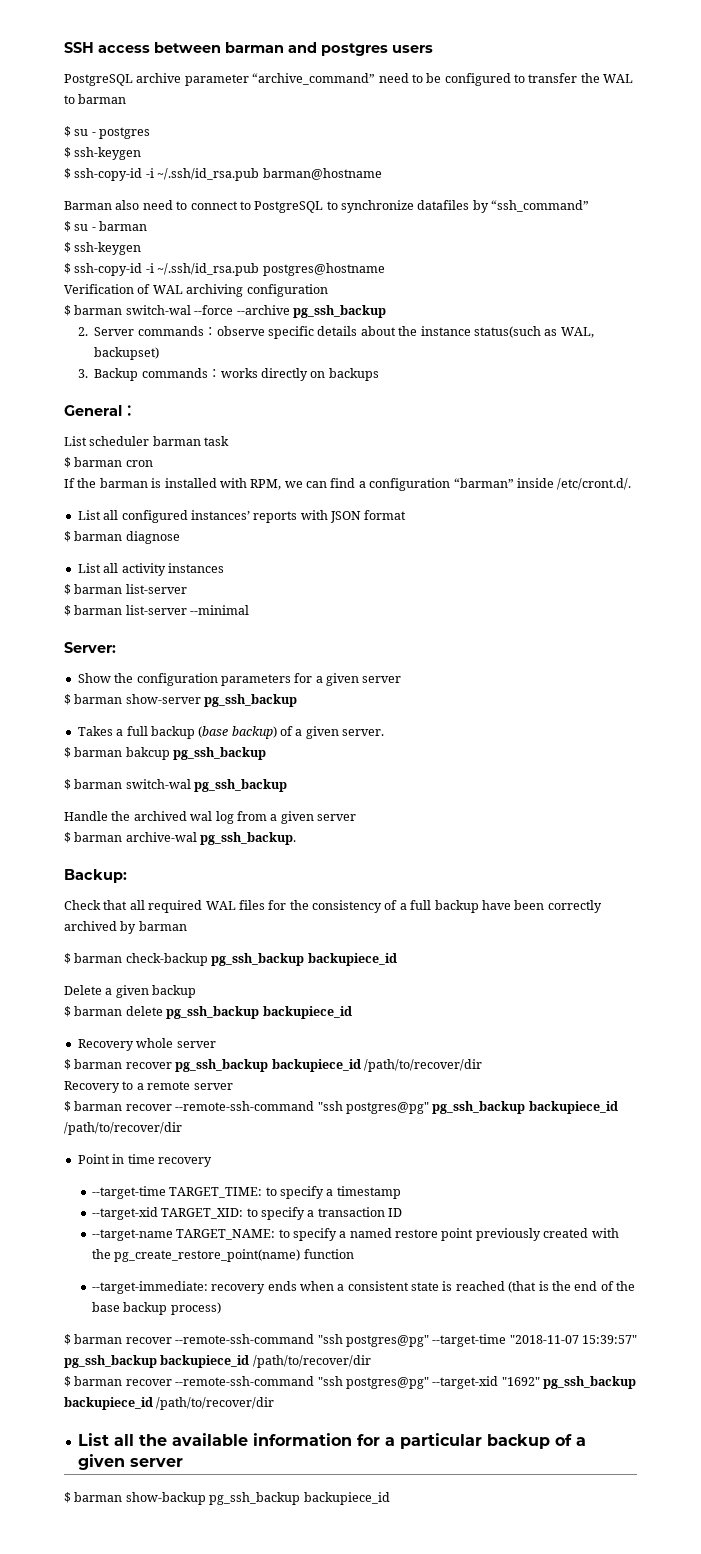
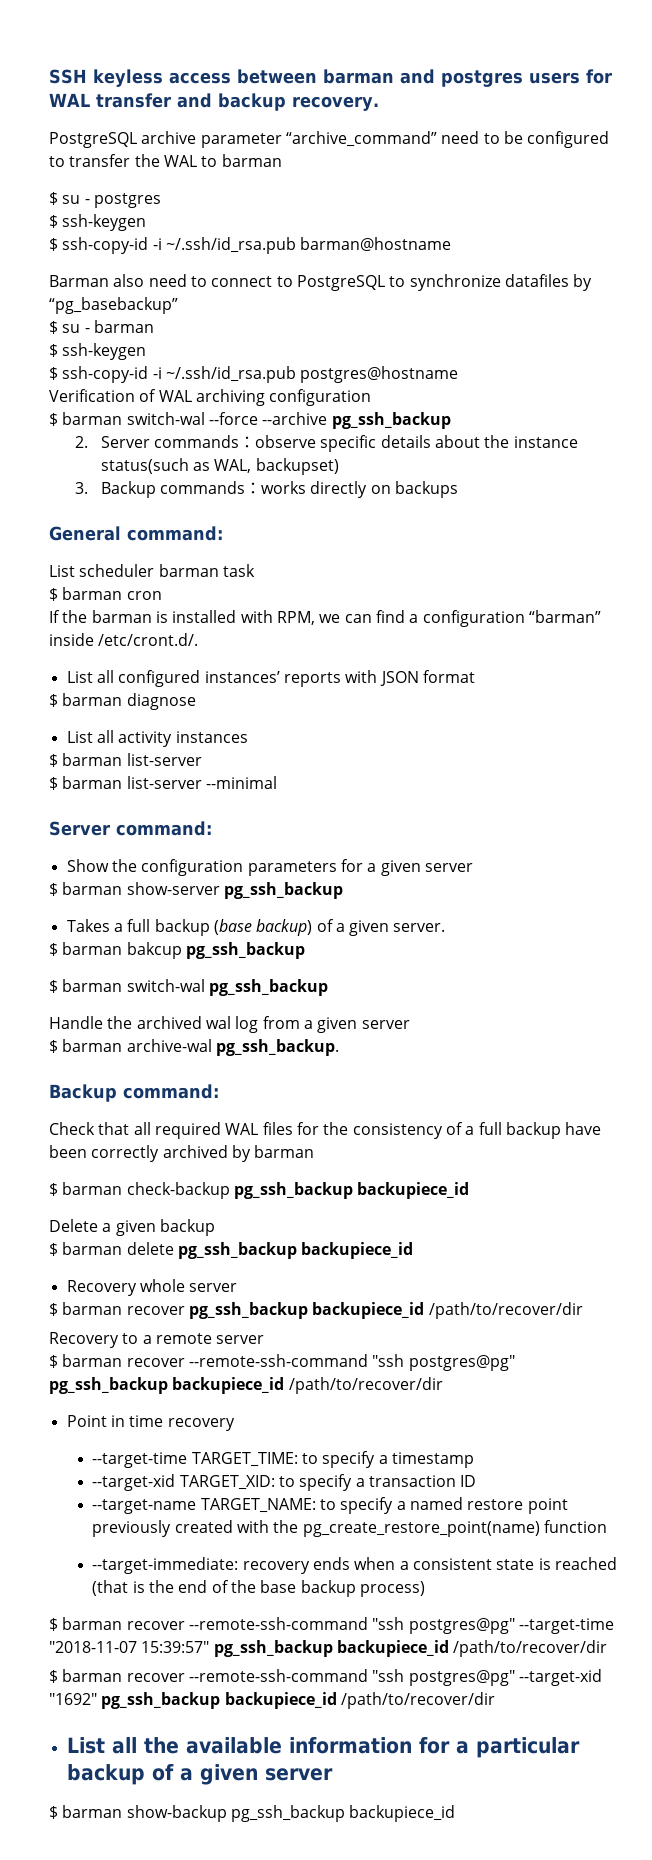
(94, 47) none -> [92,69,163,87] keyless
(433, 49) none -> [585,69,612,84] [49,93,379,111] for WAL transfer and backup recovery.
[491,200,590,212] “ssh_command” -> [49,297,178,314] “pg_basebackup”
[122,405,137,416] ： -> [127,526,223,541] command:
[64,642,116,653] Server: -> [49,821,212,836] Server command:
[64,869,127,883] Backup: -> [49,1084,219,1102] Backup command:

